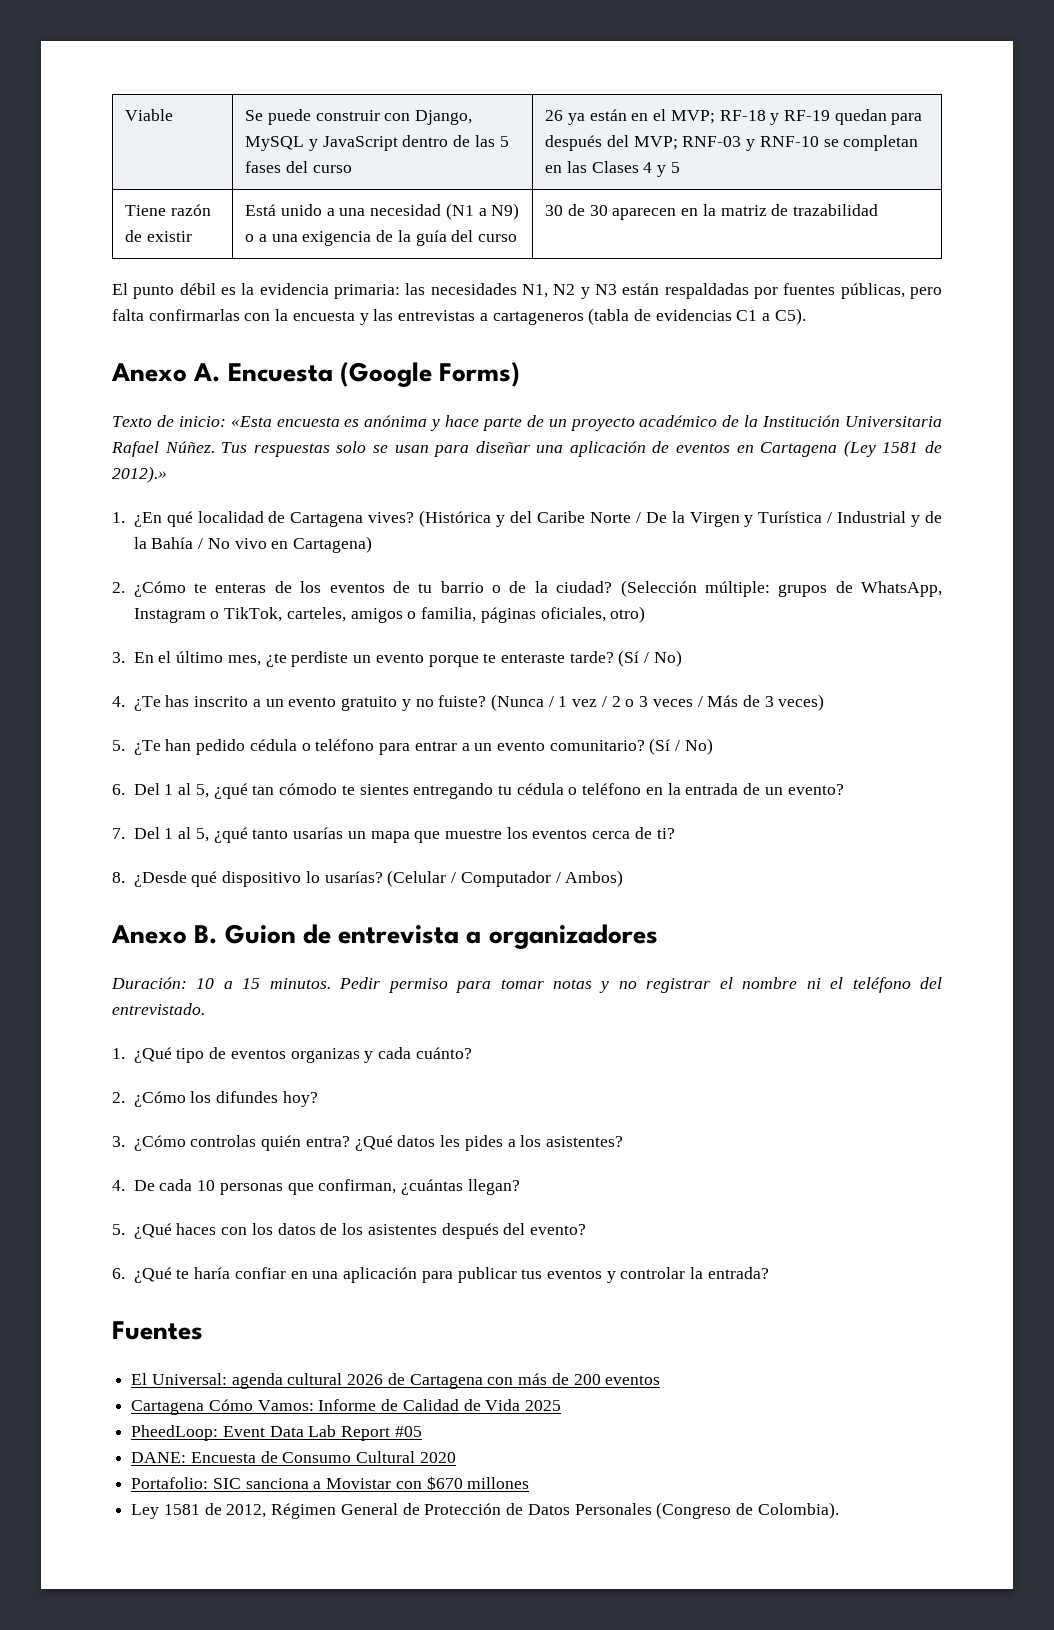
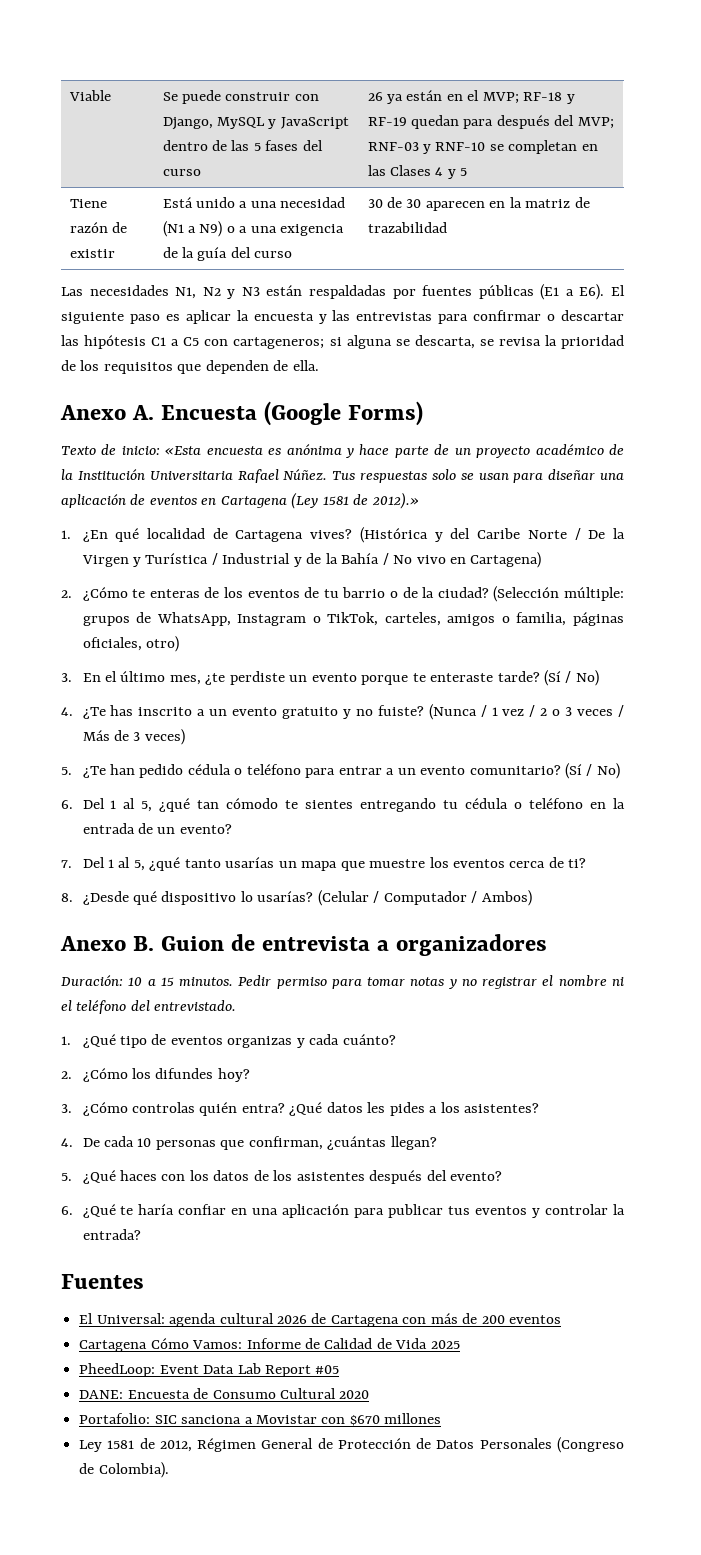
[112,283,426,299] El punto débil es la evidencia primaria: las -> [61,287,83,296] Las
[840,283,943,299] [112,309,271,321] públicas, pero falta confirmarlas con -> [478,284,625,300] [61,310,231,324] públicas (E1 a E6). El siguiente paso es aplicar
[479,308,806,325] a cartageneros (tabla de evidencias C1 a C5). -> [438,310,624,324] [61,335,624,349] [61,360,319,374] para confirmar o descartar las hipótesis C1 a C5 con cartageneros; si alguna se descarta, se revisa la prioridad de los requisitos que dependen de ella.

